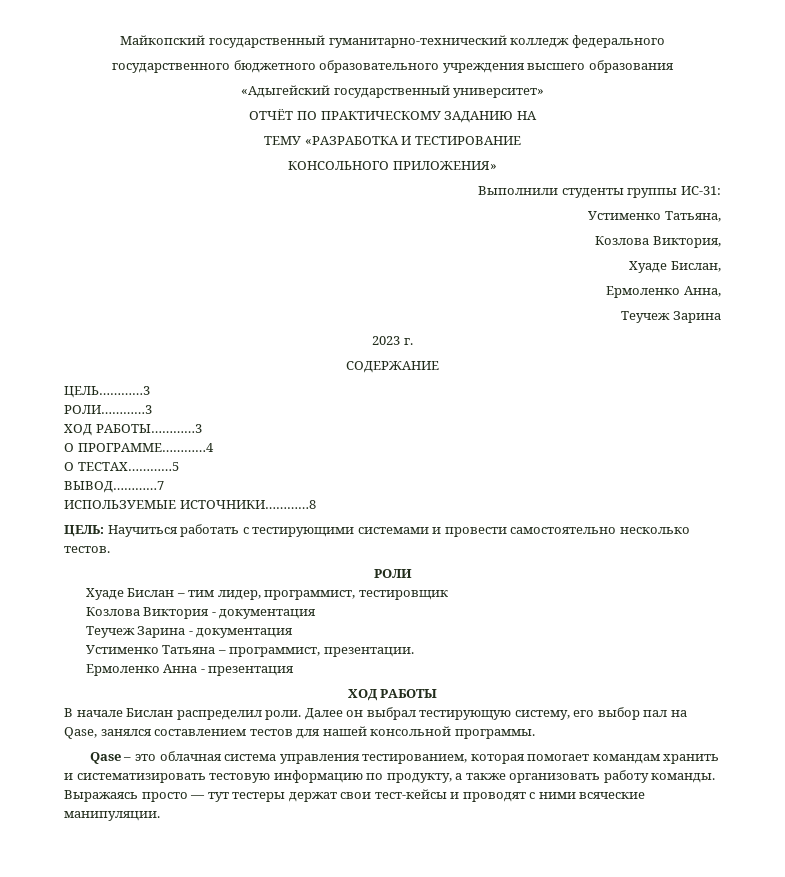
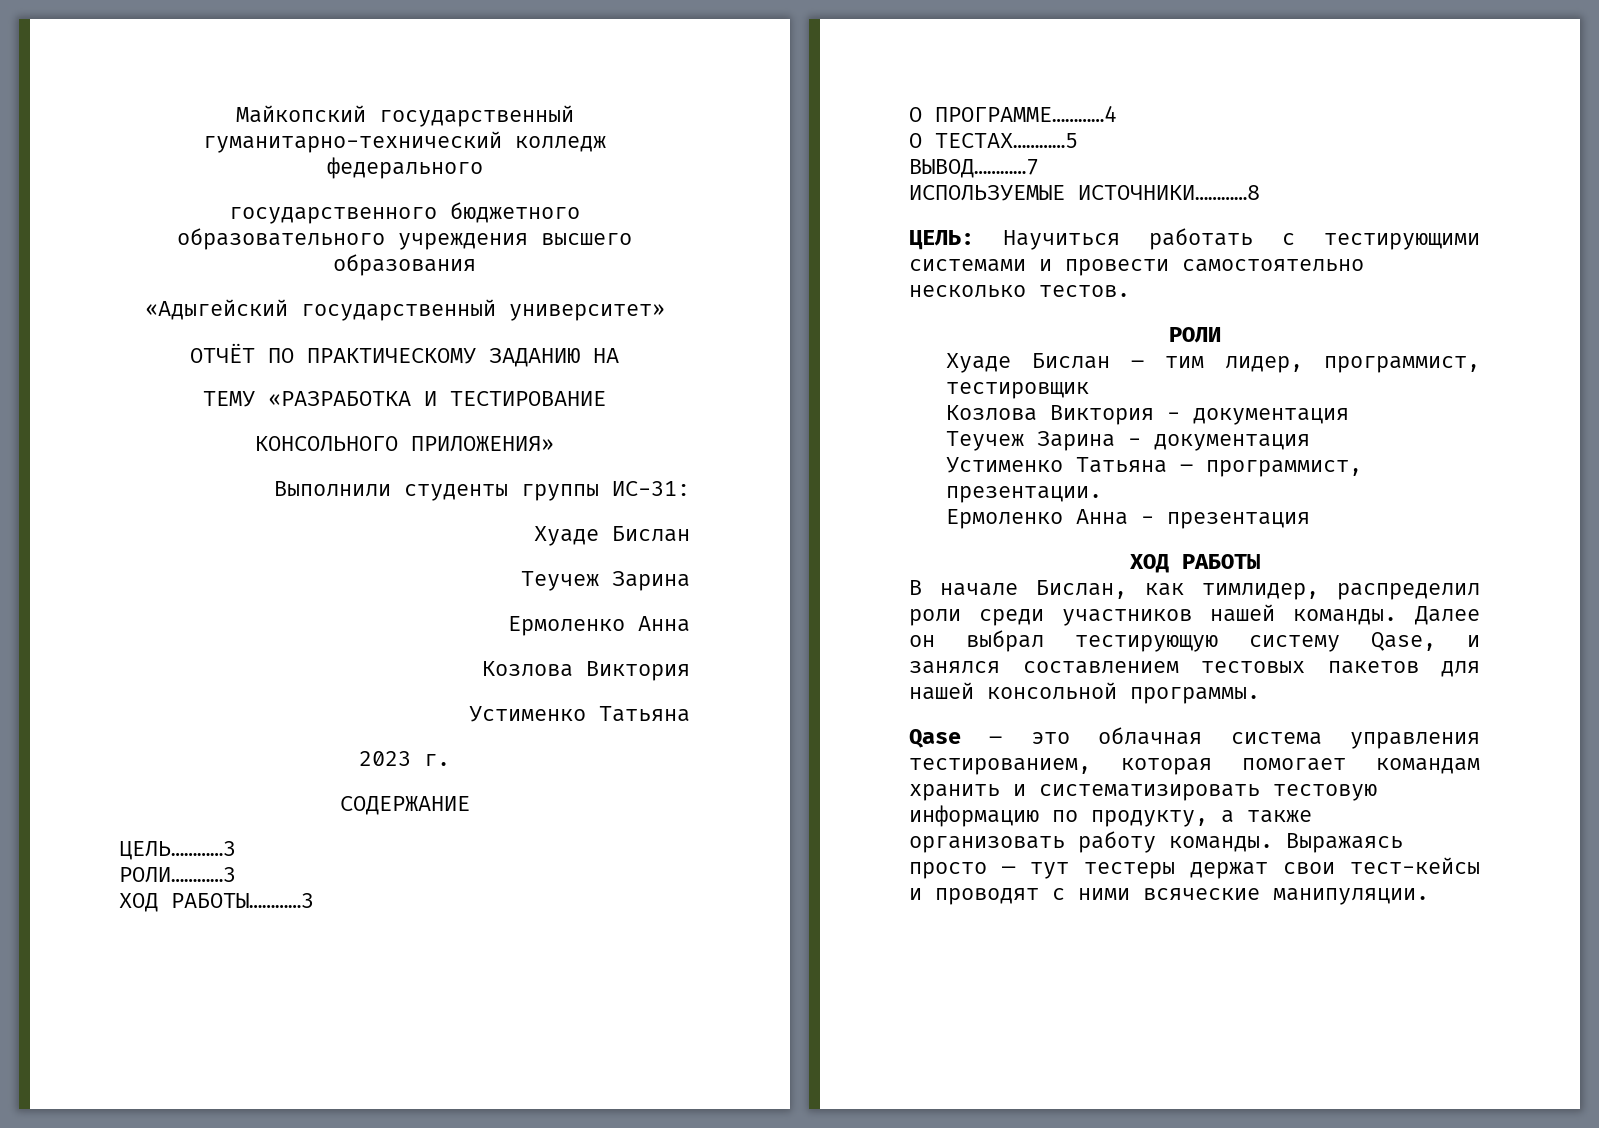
[588,211,721,222] [595,236,721,248] [629,261,721,273] [606,286,721,298] [621,311,721,323] Устименко Татьяна, // Козлова Виктория, // Хуаде Бислан, // Ермоленко Анна, // Теучеж Зарина -> [534,526,690,546] [521,571,690,591] [508,616,690,636] [482,661,690,681] [469,706,690,722] Хуаде Бислан // Теучеж Зарина // Ермоленко Анна // Козлова Виктория // Устименко Татьяна
[126,707,687,720] [64,727,293,739] Бислан распределил роли. Далее он выбрал тестирующую систему, его выбор пал на Qase, занялся составлением тестов -> [1036,580,1480,600] [909,604,1480,626] [909,630,1480,652] [909,661,1419,674] Бислан, как тимлидер, распределил роли среди участников нашей команды. Далее он выбрал тестирующую систему Qase, и занялся составлением тестовых пакетов

